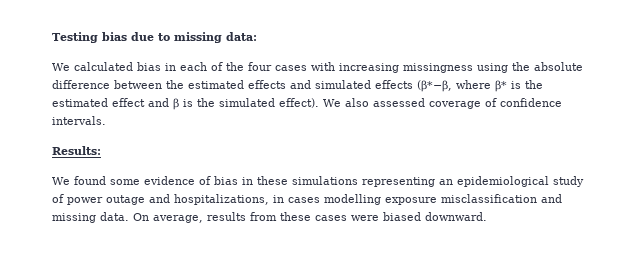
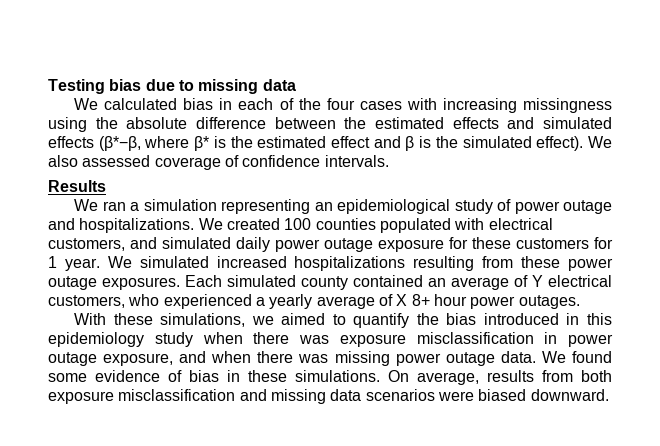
[225,32,257,41] data: -> [262,79,296,91] data
[52,146,101,155] [52,177,70,185] Results: // We -> [48,180,106,192] [74,199,612,214] [48,218,553,233] [48,237,613,252] [48,256,614,271] [48,275,612,290] [48,294,580,309] [74,313,613,328] [48,332,613,347] [48,351,566,366] Results // We ran a simulation representing an epidemiological study of power outage and hospitalizations. We created 100 counties populated with electrical customers, and simulated daily power outage exposure for these customers for 1 year. We simulated increased hospitalizations resulting from these power outage exposures. Each simulated county contained an average of Y electrical customers, who experienced a yearly average of X 8+ hour power outages. // With these simulations, we aimed to quantify the bias introduced in this epidemiology study when there was exposure misclassification in power outage exposure, and when there was missing power outage data. We
[292,176,584,187] [52,194,562,205] [52,212,347,223] simulations representing an epidemiological study of power outage and hospitalizations, in cases modelling exposure misclassification and missing data. On average, results from these cases -> [295,370,612,385] [48,389,435,404] simulations. On average, results from both exposure misclassification and missing data scenarios

